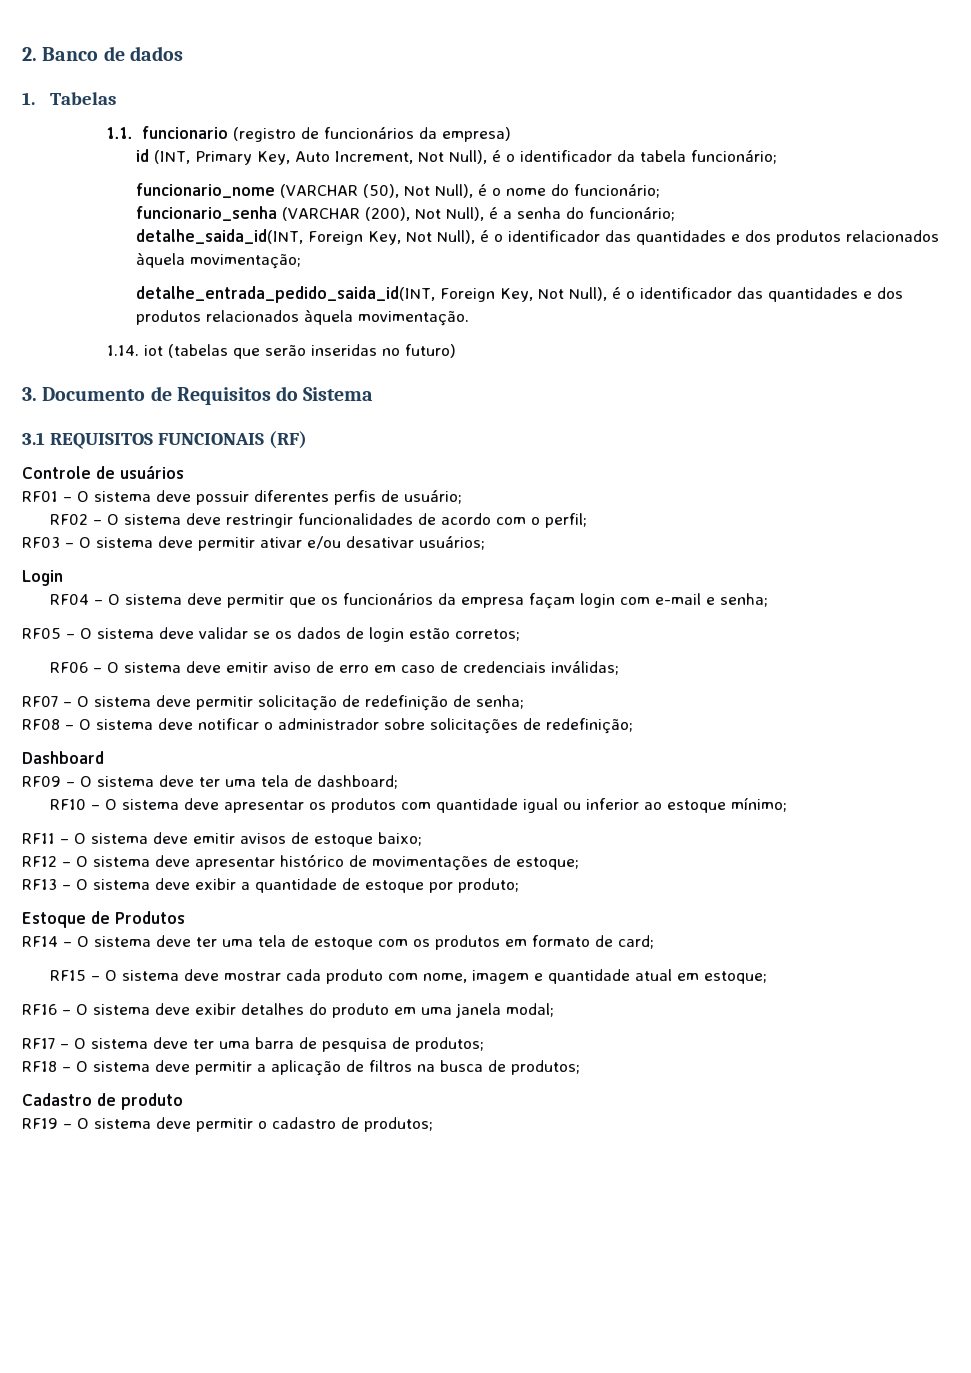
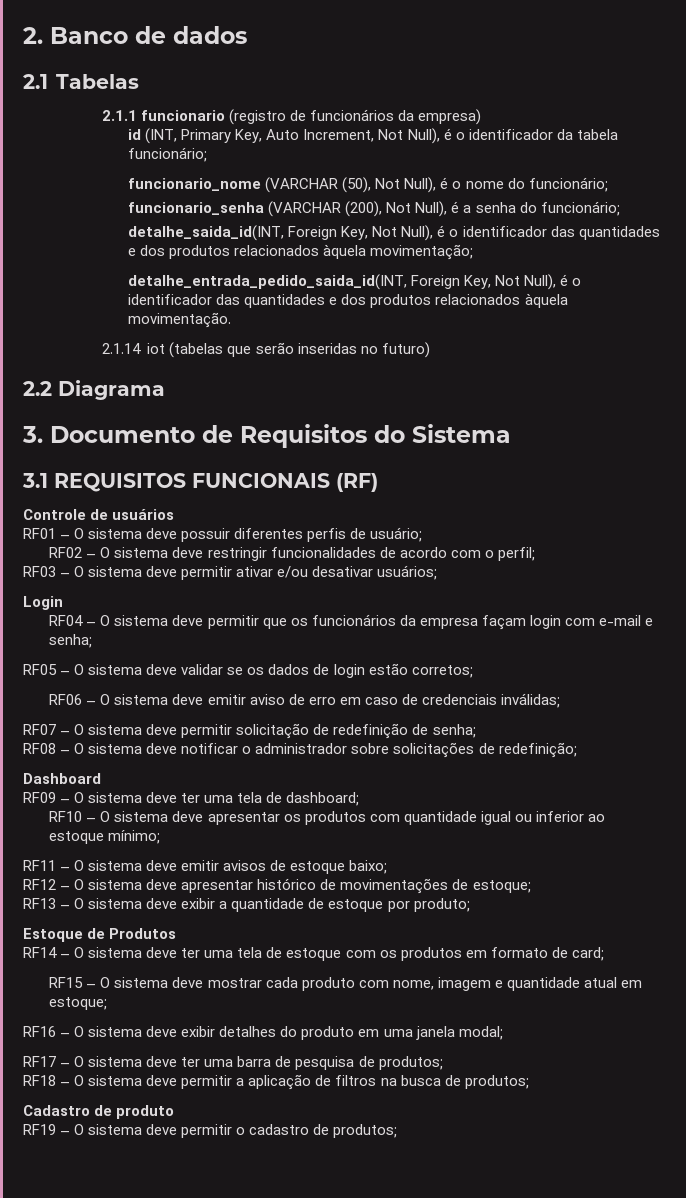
[22,92,35,105] 1. -> [23,74,48,89] 2.1
[107,127,134,139] 1.1. -> [101,110,137,121] 2.1.1
[107,345,140,356] 1.14. -> [101,343,141,354] 2.1.14
(457, 351) none -> [23,380,165,400] // 2.2 Diagrama

